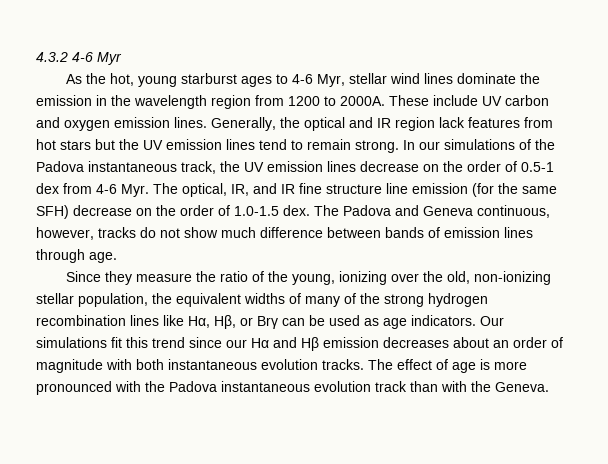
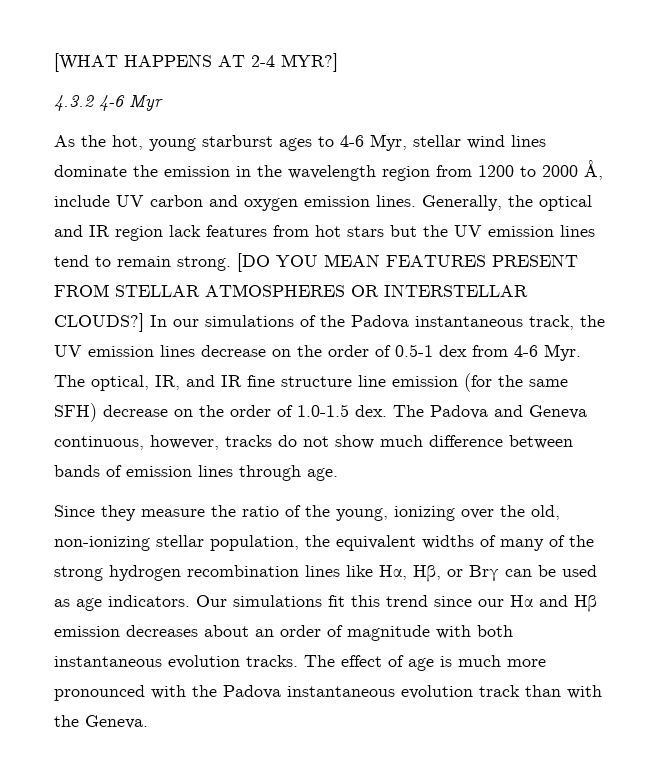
(36, 57) none -> [54,53,338,72] [WHAT HAPPENS AT 2-4 MYR?] //
[340,95,429,106] 2000A. These -> [542,160,603,180] 2000 Å,
(399, 146) none -> [237,253,578,272] [54,284,528,297] [54,313,144,332] [DO YOU MEAN FEATURES PRESENT FROM STELLAR ATMOSPHERES OR INTERSTELLAR CLOUDS?]
(490, 364) none -> [458,655,501,667] much

